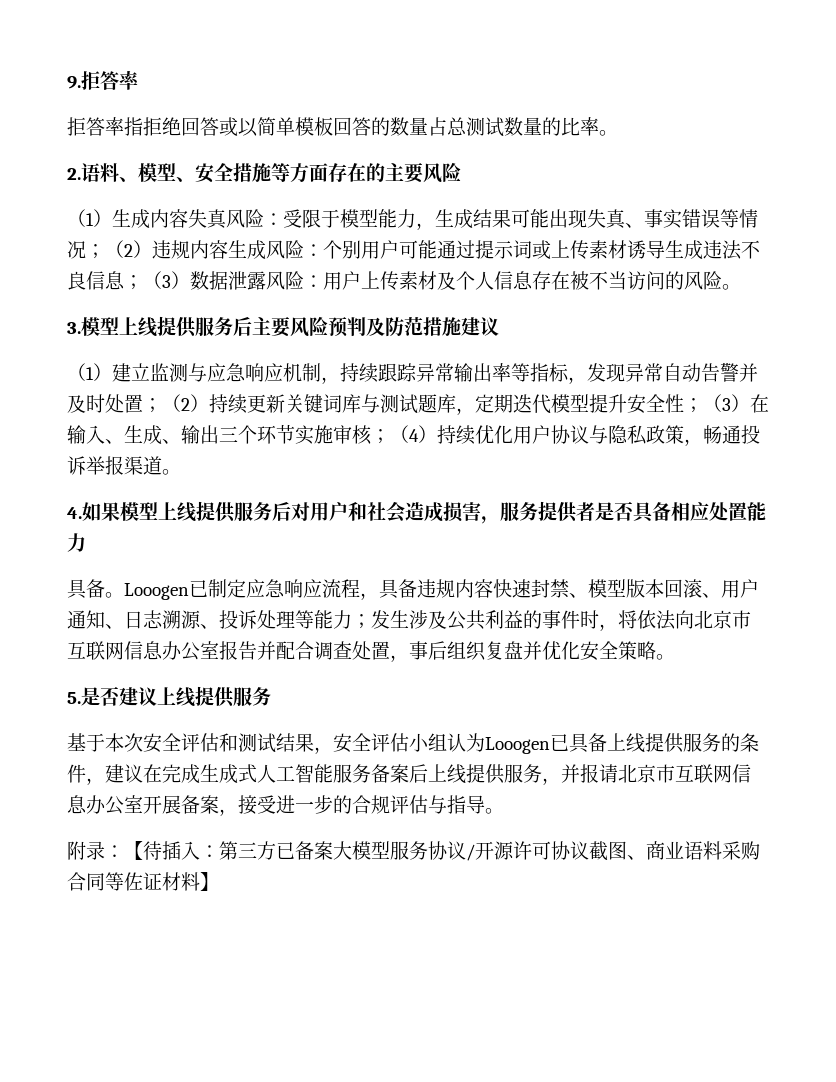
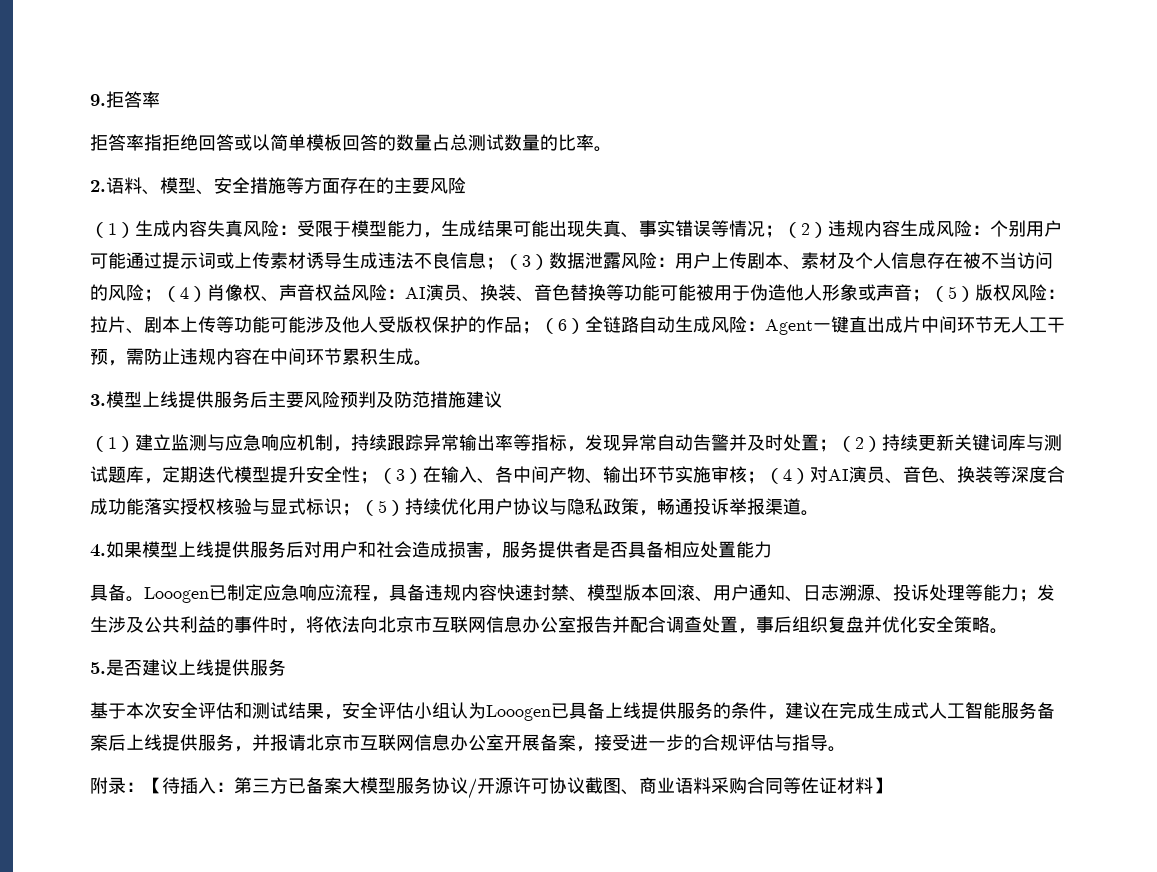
(399, 280) none -> [747,252,801,270] 剧本、
(722, 280) none -> [144,284,1065,302] [90,316,1065,335] [90,348,414,366] ；（4）肖像权、声音权益风险：AI演员、换装、音色替换等功能可能被用于伪造他人形象或声音；（5）版权风险：拉片、剧本上传等功能可能涉及他人受版权保护的作品；（6）全链路自动生成风险：Agent一键直出成片中间环节无人工干预，需防止违规内容在中间环节累积生成
[124,425,257,445] 生成、输出三个 -> [495,466,639,484] 各中间产物、输出
(437, 434) none -> [810,466,1065,484] [90,498,405,516] 对AI演员、音色、换装等深度合成功能落实授权核验与显式标识；（5）

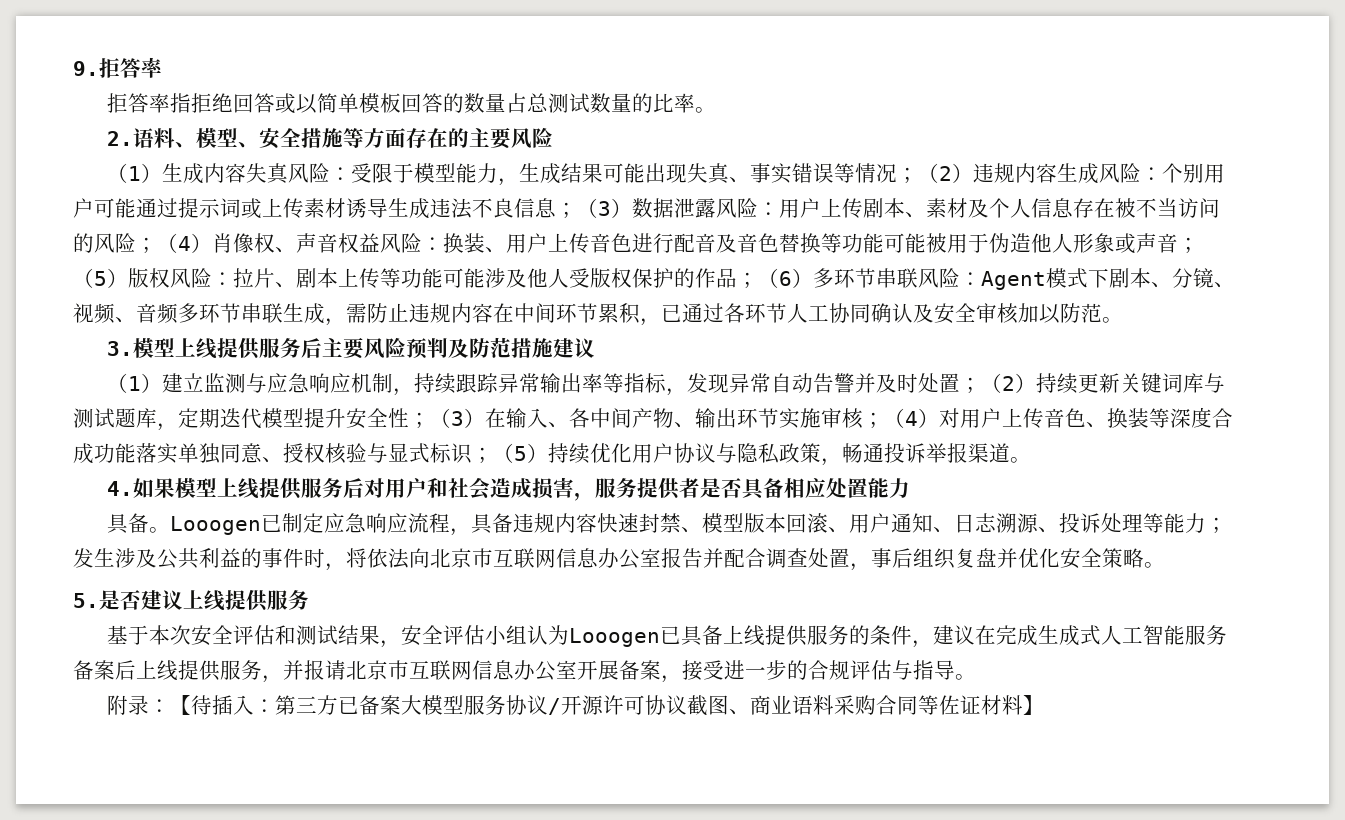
[405,284,534,302] AI演员、换装、 -> [443,233,737,253] 换装、用户上传音色进行配音及
[585,316,1065,335] [90,349,108,365] 全链路自动生成风险：Agent一键直出成片中间环节无人工干预 -> [813,268,1235,290] [73,303,325,324] 多环节串联风险：Agent模式下剧本、分镜、视频、音频多环节串联生成
[378,348,414,365] 生成 -> [640,303,1102,326] ，已通过各环节人工协同确认及安全审核加以防范
[828,466,903,484] AI演员、 -> [960,408,1044,428] 用户上传
(180, 506) none -> [178,443,283,464] 单独同意、

